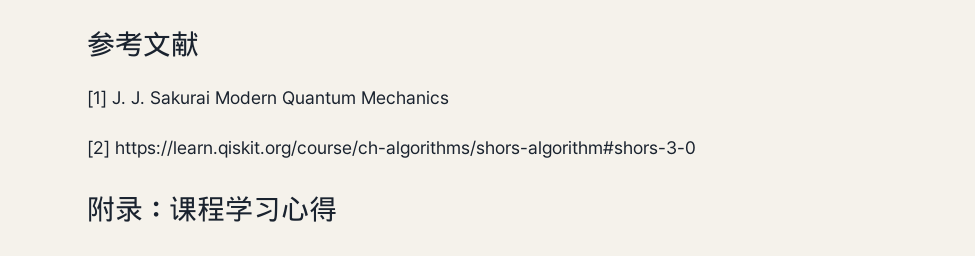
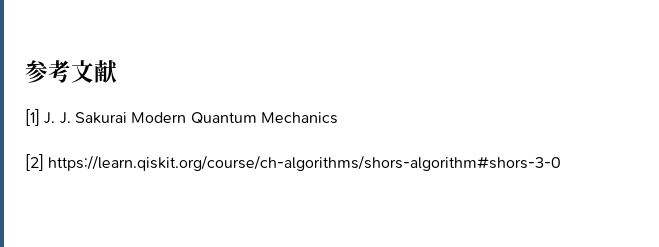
[87,196,337,222] // 附录：课程学习心得 -> (562, 163) none

